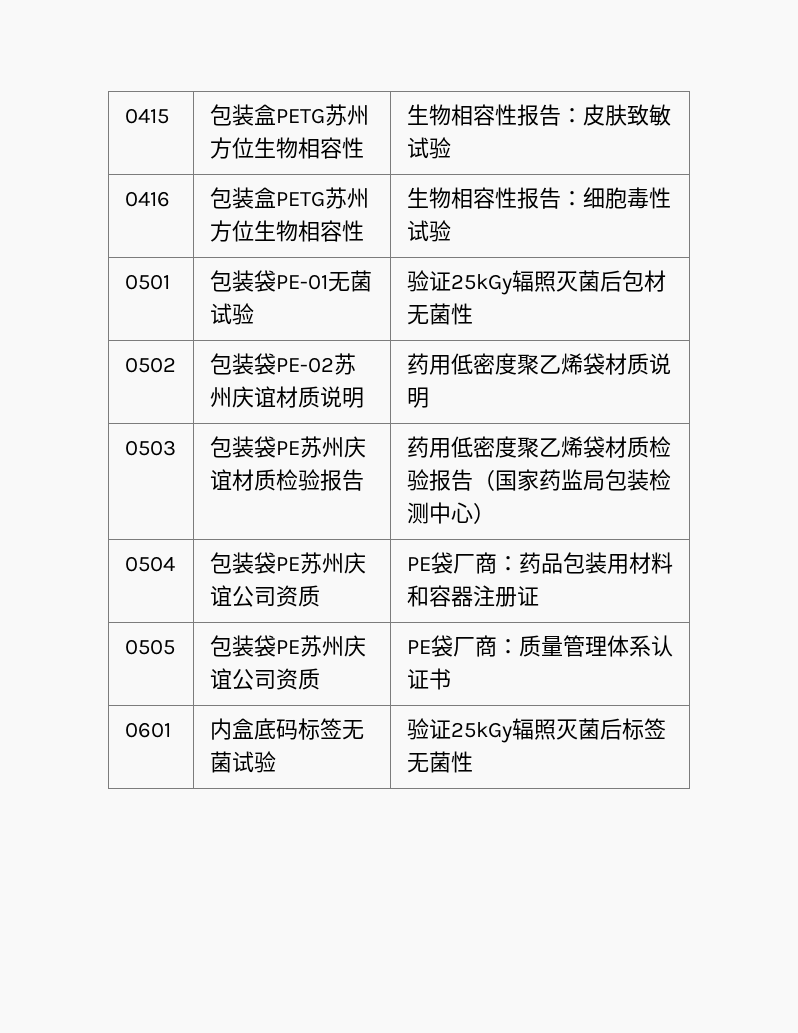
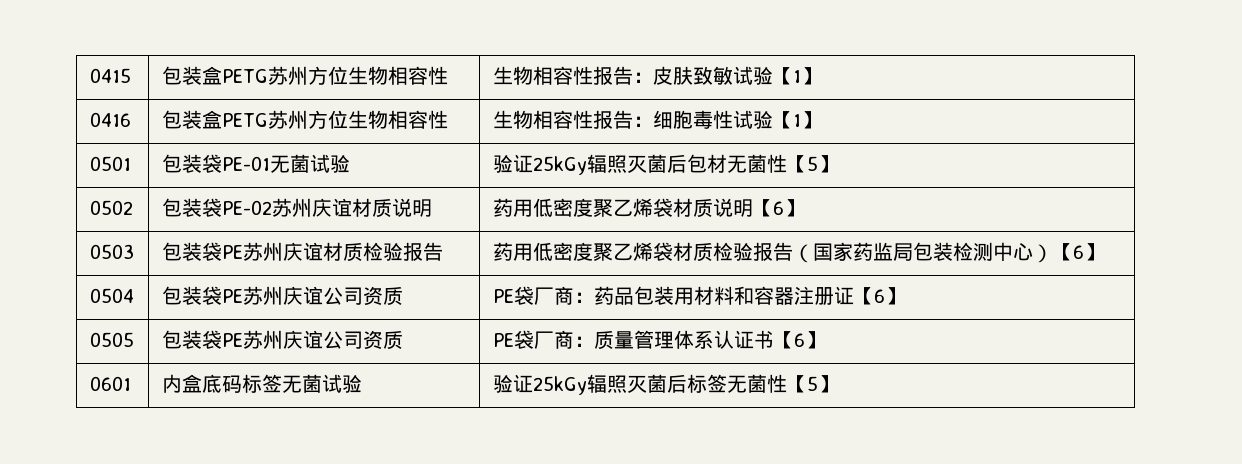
(451, 148) none -> [772,67,821,85] 【1】
(451, 231) none -> [772,111,821,129] 【1】
(473, 314) none -> [786,155,838,173] 【5】
(429, 397) none -> [752,199,804,217] 【6】
(495, 513) none -> [1052,243,1104,261] 【6】
(539, 596) none -> [853,287,905,305] 【6】
(451, 679) none -> [773,331,825,349] 【6】
(473, 762) none -> [786,375,838,393] 【5】

